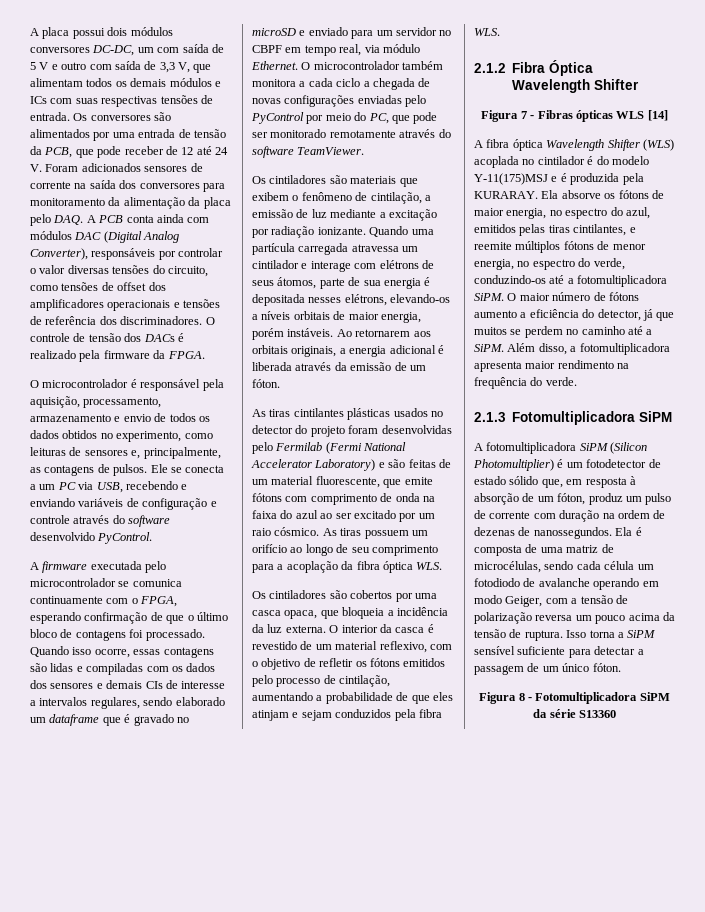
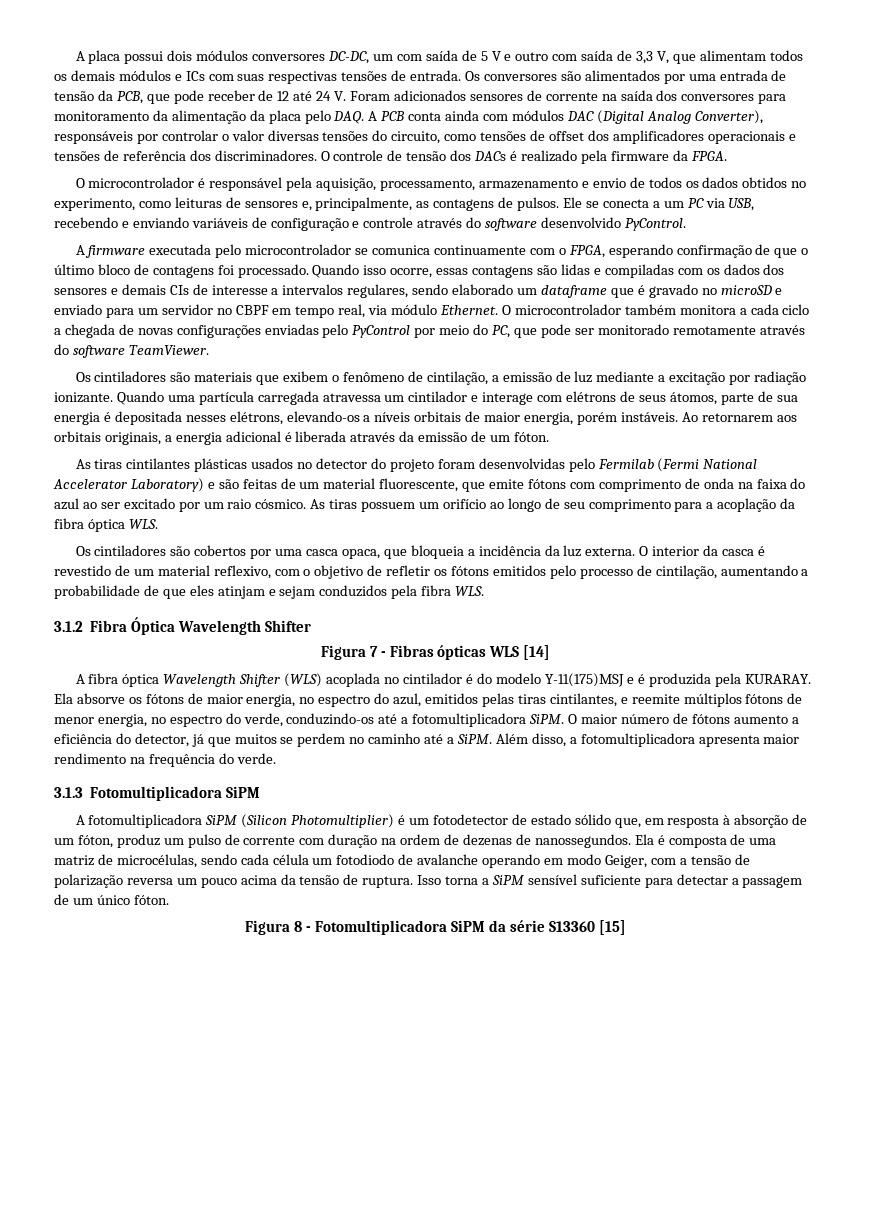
[474,63,506,73] 2.1.2 -> [54,621,83,632] 3.1.2
[474,412,506,422] 2.1.3 -> [54,787,83,798] 3.1.3
(616, 714) none -> [598,920,626,935] [15]

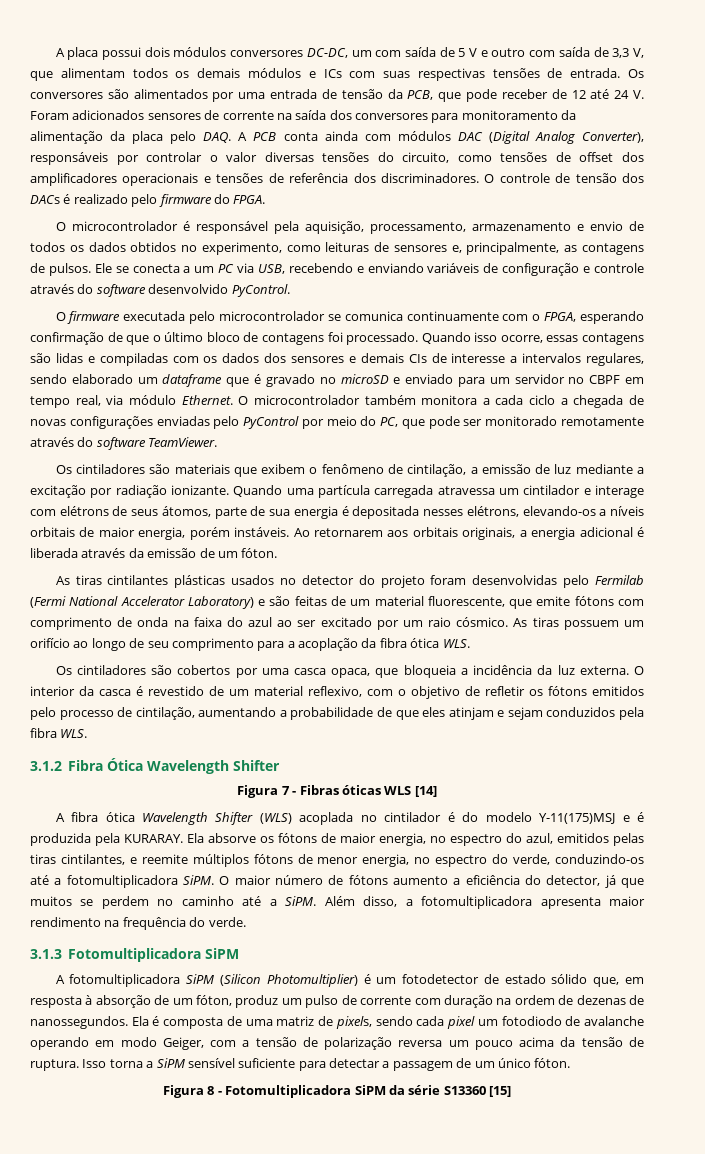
[580,150,688,164] pela firmware da -> [131,194,230,207] pelo firmware do
[75,245,85,255] A -> [55,312,66,321] O
[87,519,125,532] óptica -> [410,638,440,648] ótica
[131,617,176,635] Óptica -> [107,758,144,771] Ótica
[437,645,487,660] ópticas -> [341,785,381,795] óticas
[122,674,160,687] óptica -> [105,812,135,822] ótica
[116,854,197,868] microcélulas, -> [335,1016,372,1029] pixels,
[272,854,309,865] célula -> [447,1016,476,1029] pixel

